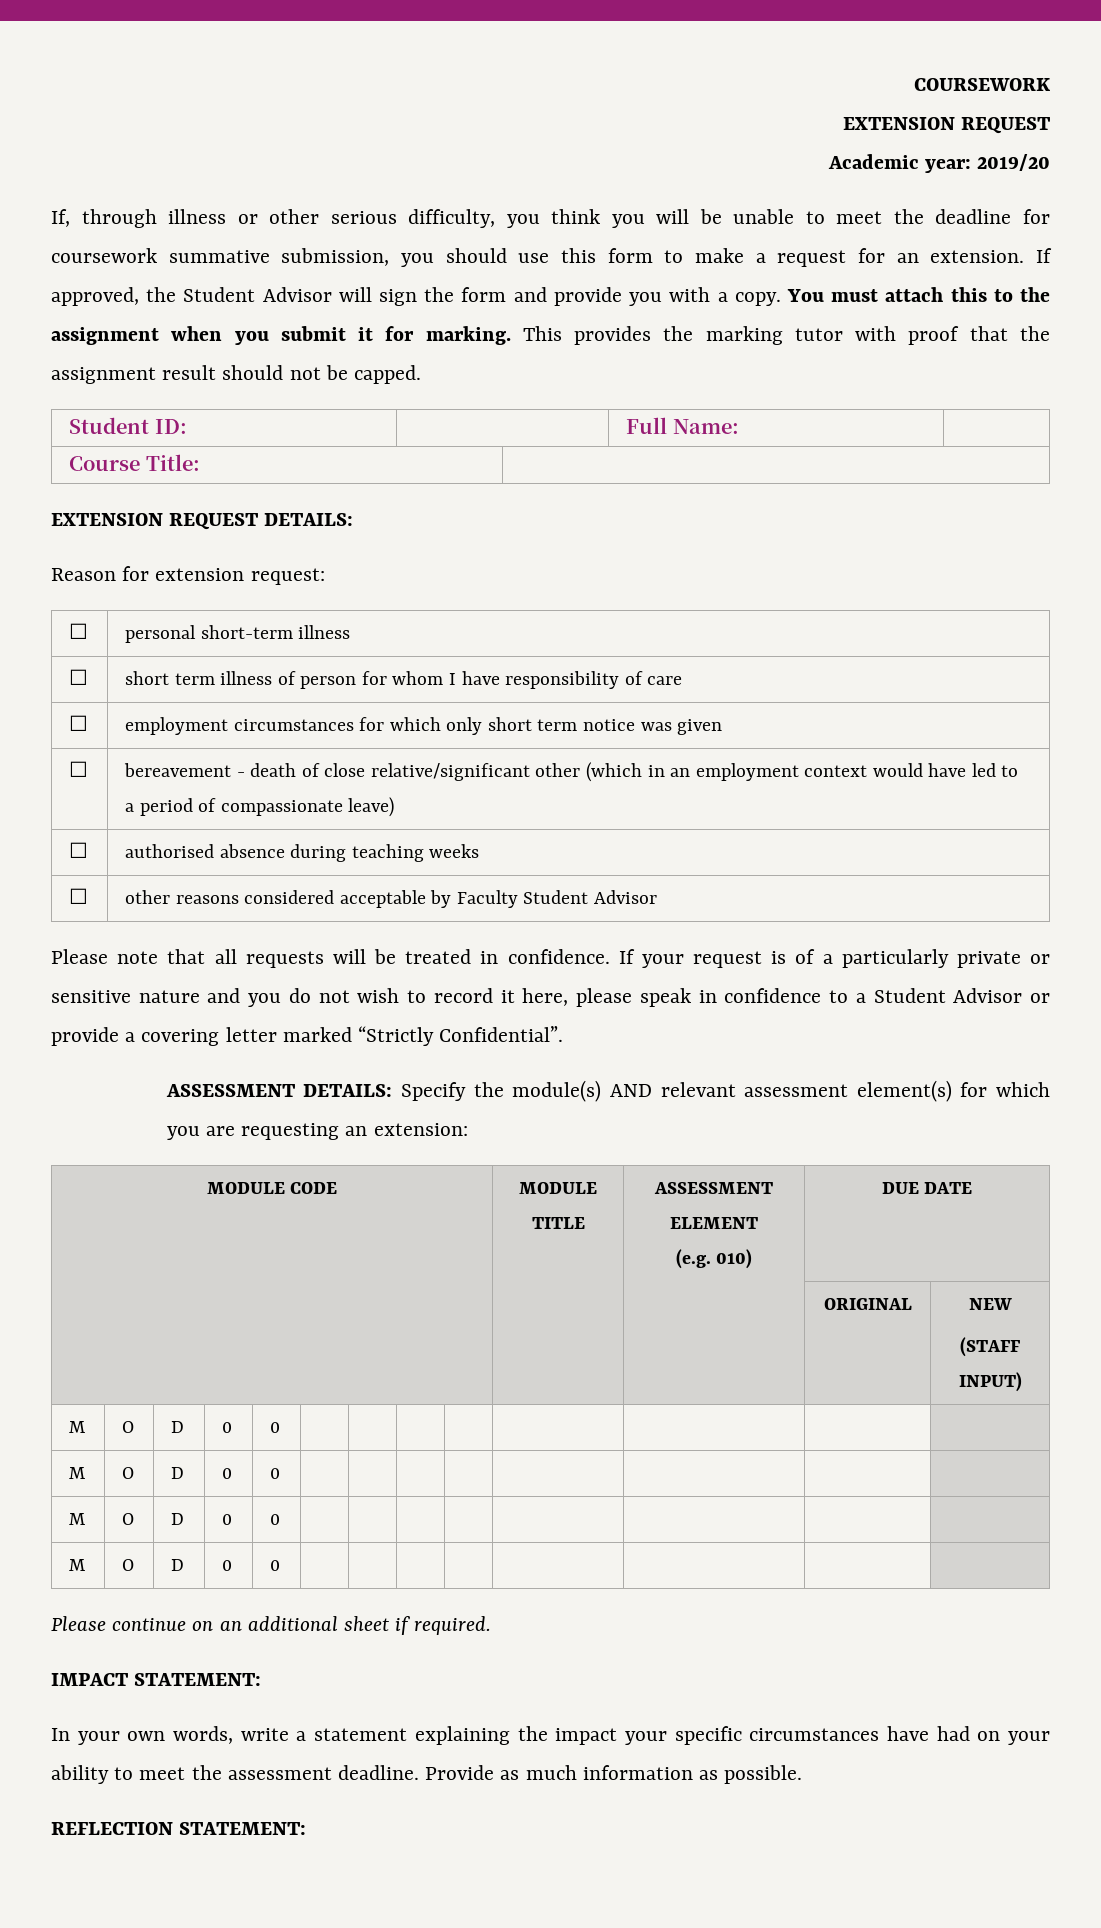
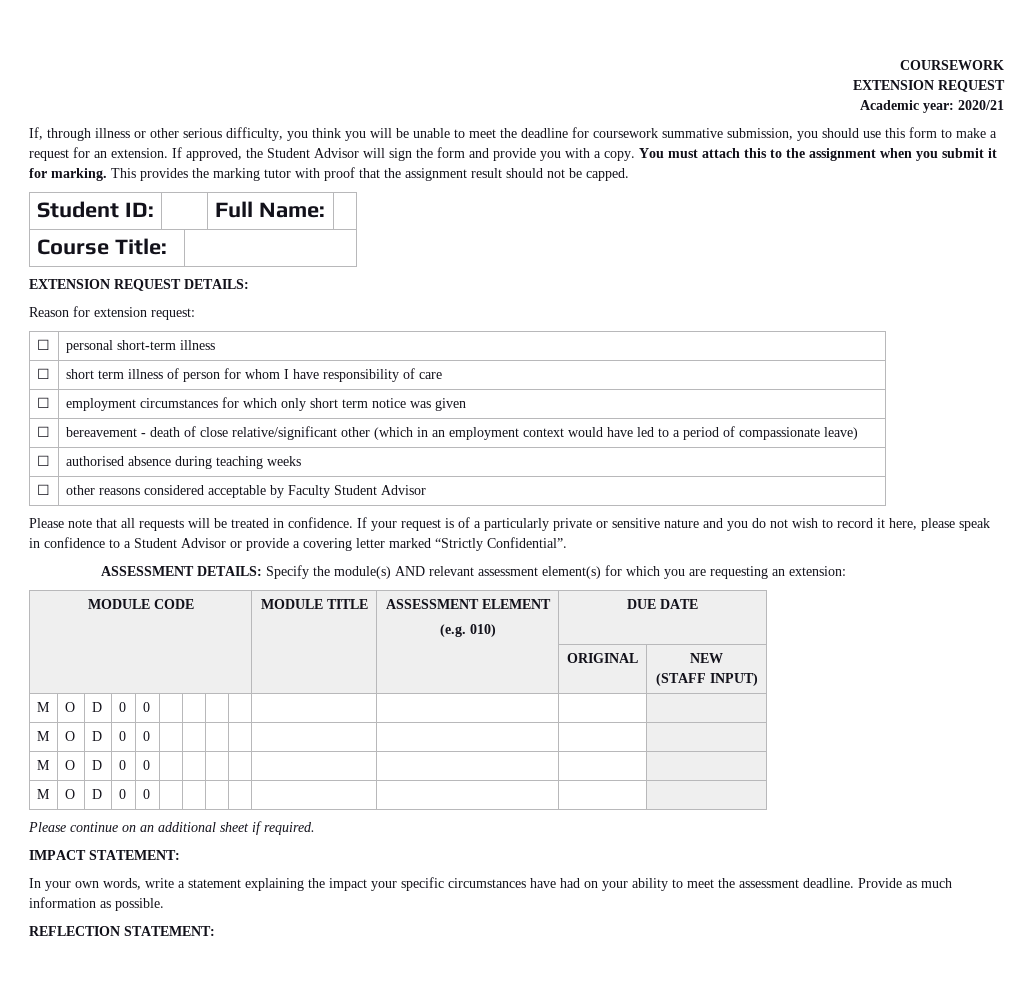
[977,154,1050,171] 2019/20 -> [958,100,1004,110] 2020/21

